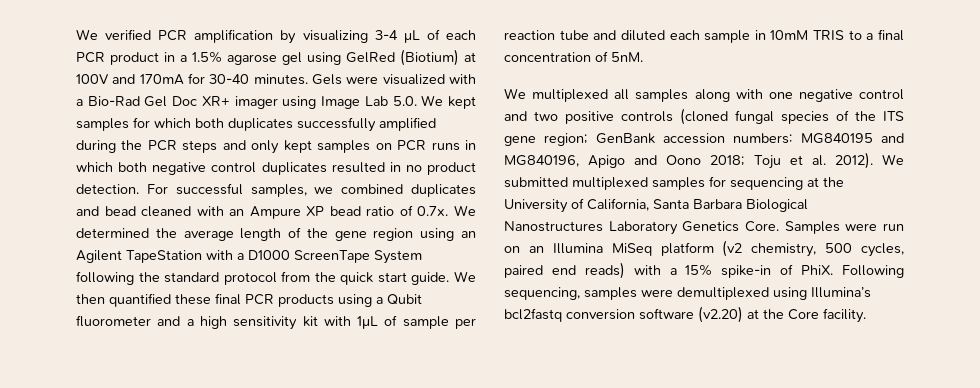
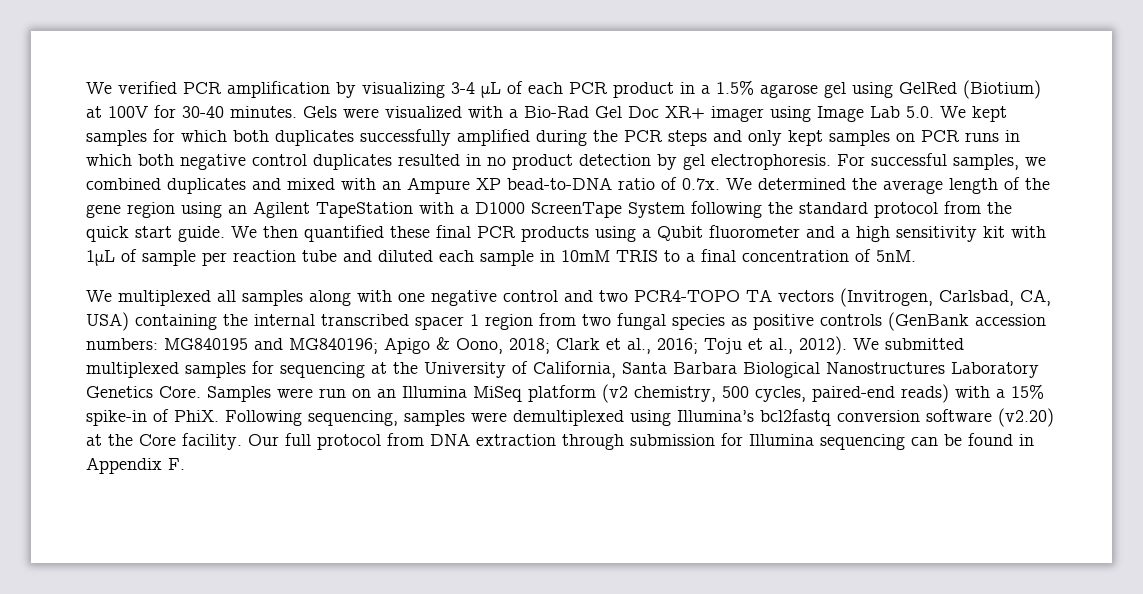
[112,74,184,85] and 170mA -> (148, 112) none
[76,184,139,194] detection. -> [579,154,831,170] detection by gel electrophoresis.
[104,206,192,217] bead cleaned -> [287,178,335,190] mixed
[329,206,361,216] bead -> [507,177,612,190] bead-to-DNA
[565,108,904,125] [504,133,904,146] [504,155,745,168] positive controls (cloned fungal species of the ITS gene region; GenBank accession numbers: MG840195 and MG840196, Apigo and Oono 2018; -> [634,288,1051,307] [86,312,1046,331] [86,337,698,354] PCR4-TOPO TA vectors (Invitrogen, Carlsbad, CA, USA) containing the internal transcribed spacer 1 region from two fungal species as positive controls (GenBank accession numbers: MG840195 and MG840196; Apigo & Oono, 2018; Clark et al., 2016;
[811,155,826,166] al. -> [769,338,793,354] al.,
[504,265,576,278] paired end -> [812,386,895,402] paired-end
(866, 315) none -> [248,433,1034,450] [86,457,185,474] Our full protocol from DNA extraction through submission for Illumina sequencing can be found in Appendix F.

